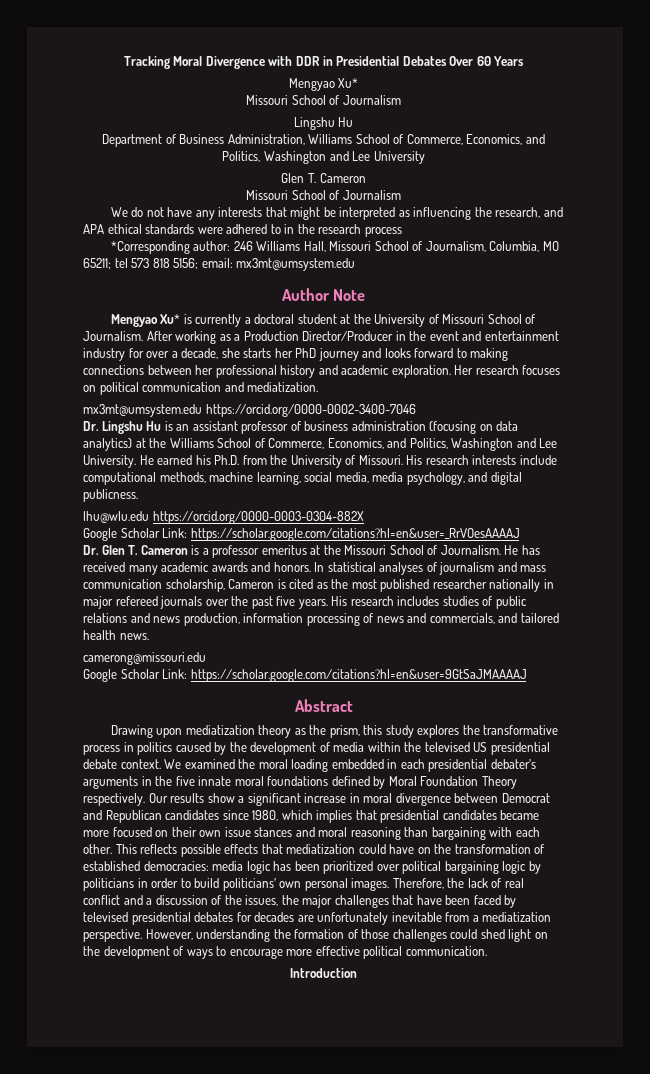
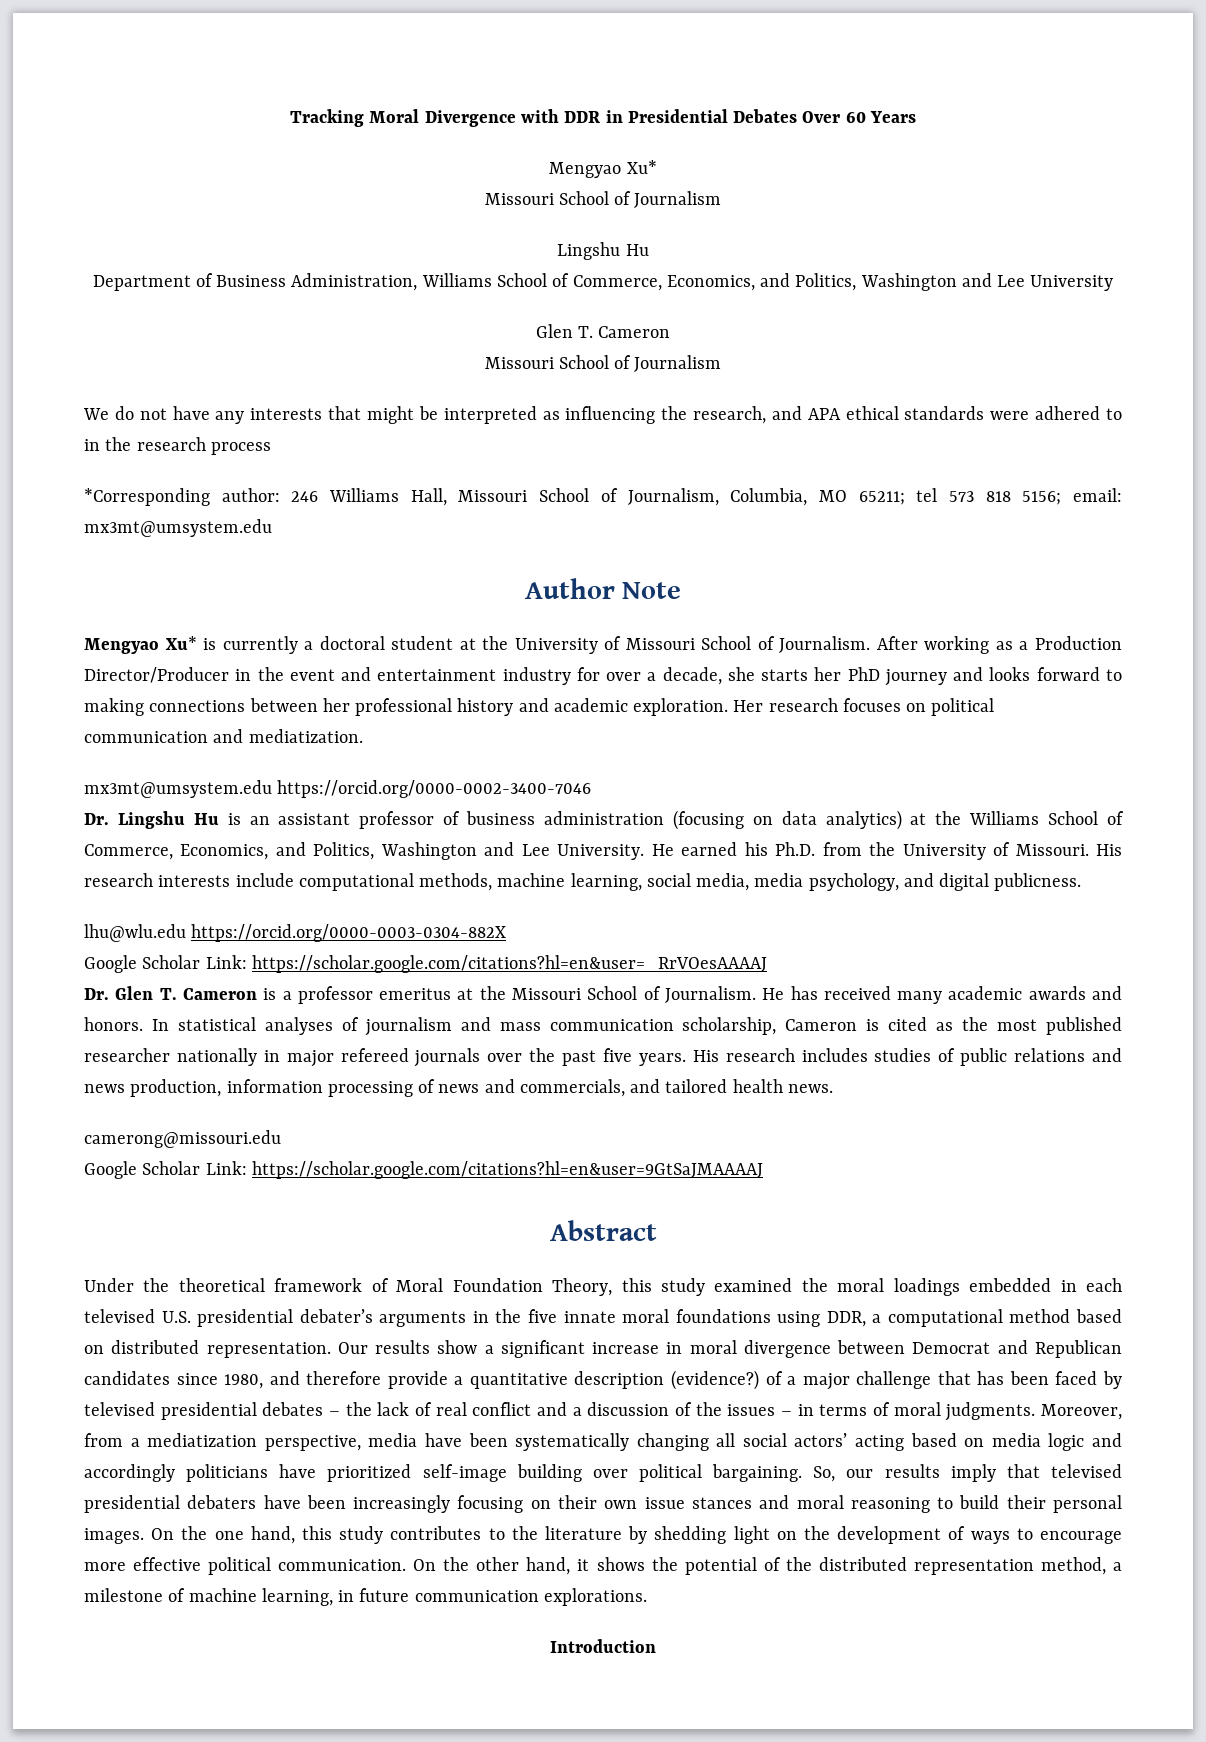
[110,725,559,738] [83,742,550,755] [83,759,182,769] Drawing upon mediatization theory as the prism, this study explores the transformative process in politics caused by the development of media within the televised US presidential debate context. We -> [84,1278,705,1296] Under the theoretical framework of Moral Foundation Theory, this study
[291,759,329,772] loading -> [893,1278,960,1296] loadings
(425, 764) none -> [84,1309,191,1323] televised U.S.
[331,776,517,789] [83,793,145,806] defined by Moral Foundation Theory respectively. -> [777,1309,1122,1327] [84,1340,331,1358] using DDR, a computational method based on distributed representation.
[281,810,540,823] [83,827,540,840] [83,844,545,857] [83,861,541,874] [83,878,444,891] which implies that presidential candidates became more focused on their own issue stances and moral reasoning than bargaining with each other. This reflects possible effects that mediatization could have on the transformation of established democracies: media logic has been prioritized over political bargaining logic by politicians in order to build politicians’ own personal images. Therefore, -> [269,1370,1122,1390] [84,1402,340,1420] and therefore provide a quantitative description (evidence?) of a major challenge that has been faced by televised presidential debates –
[245,895,517,908] [83,912,552,925] [83,929,505,942] issues, the major challenges that have been faced by televised presidential debates for decades are unfortunately inevitable from a mediatization perspective. However, understanding the formation of those challenges could shed -> [727,1402,1122,1421] [84,1433,1123,1451] [84,1464,1122,1482] [84,1495,1122,1513] [84,1526,727,1544] issues – in terms of moral judgments. Moreover, from a mediatization perspective, media have been systematically changing all social actors’ acting based on media logic and accordingly politicians have prioritized self-image building over political bargaining. So, our results imply that televised presidential debaters have been increasingly focusing on their own issue stances and moral reasoning to build their personal images. On the one hand, this study contributes to the literature by shedding
(487, 951) none -> [413,1557,1122,1575] [84,1588,647,1606] On the other hand, it shows the potential of the distributed representation method, a milestone of machine learning, in future communication explorations.

